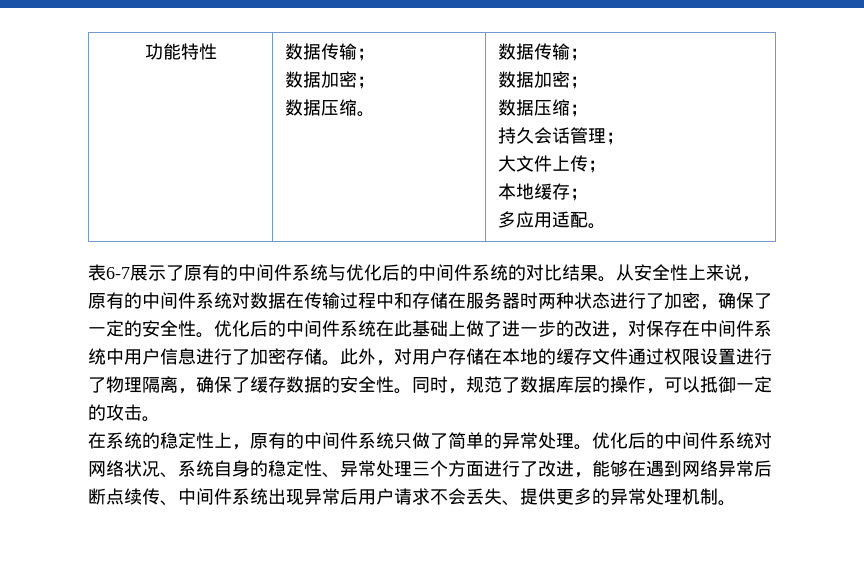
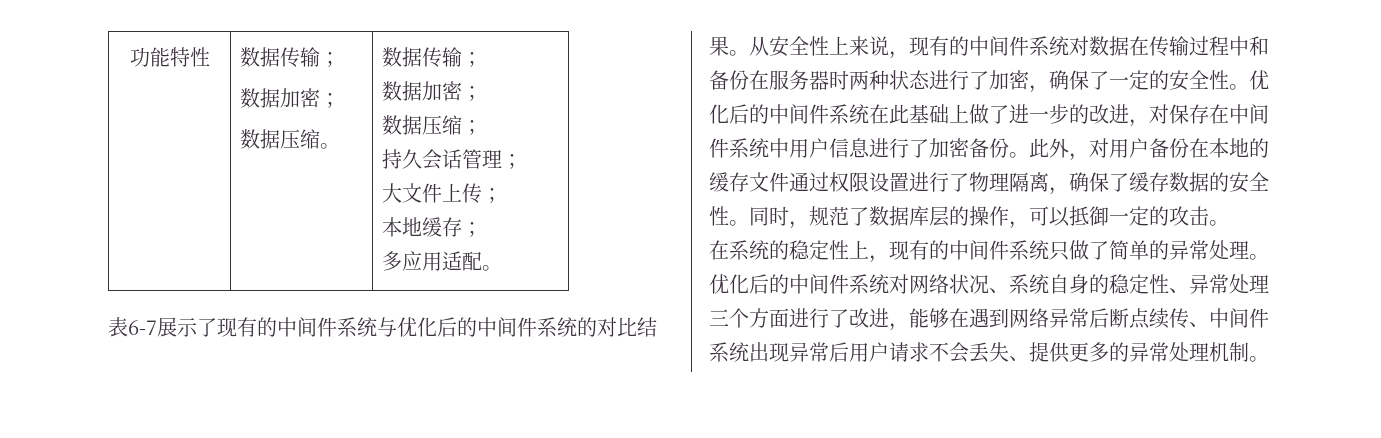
[184,265,202,281] 原 -> [217,318,237,337] 现
[88,293,106,309] 原 -> [909,37,929,56] 现
[412,292,448,309] 存储 -> [709,70,749,90] 备份
[286,348,322,365] 存储 -> [969,138,1009,158] 备份
[448,348,484,365] 存储 -> [1149,138,1189,158] 备份
[250,433,268,449] 原 -> [889,241,909,260] 现

